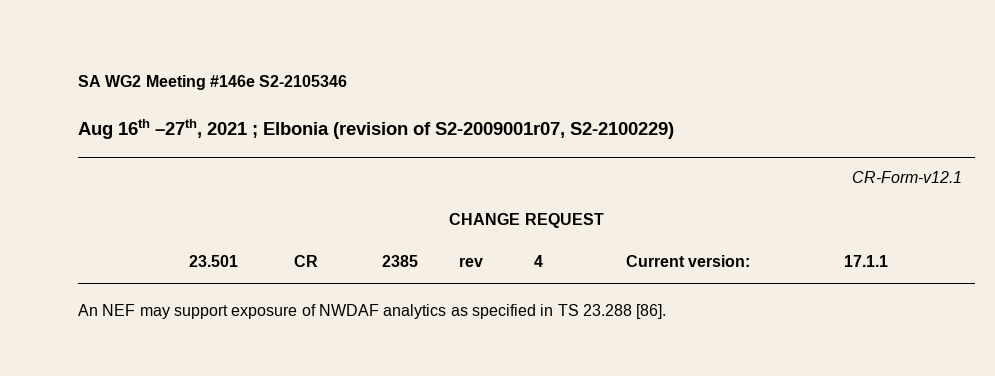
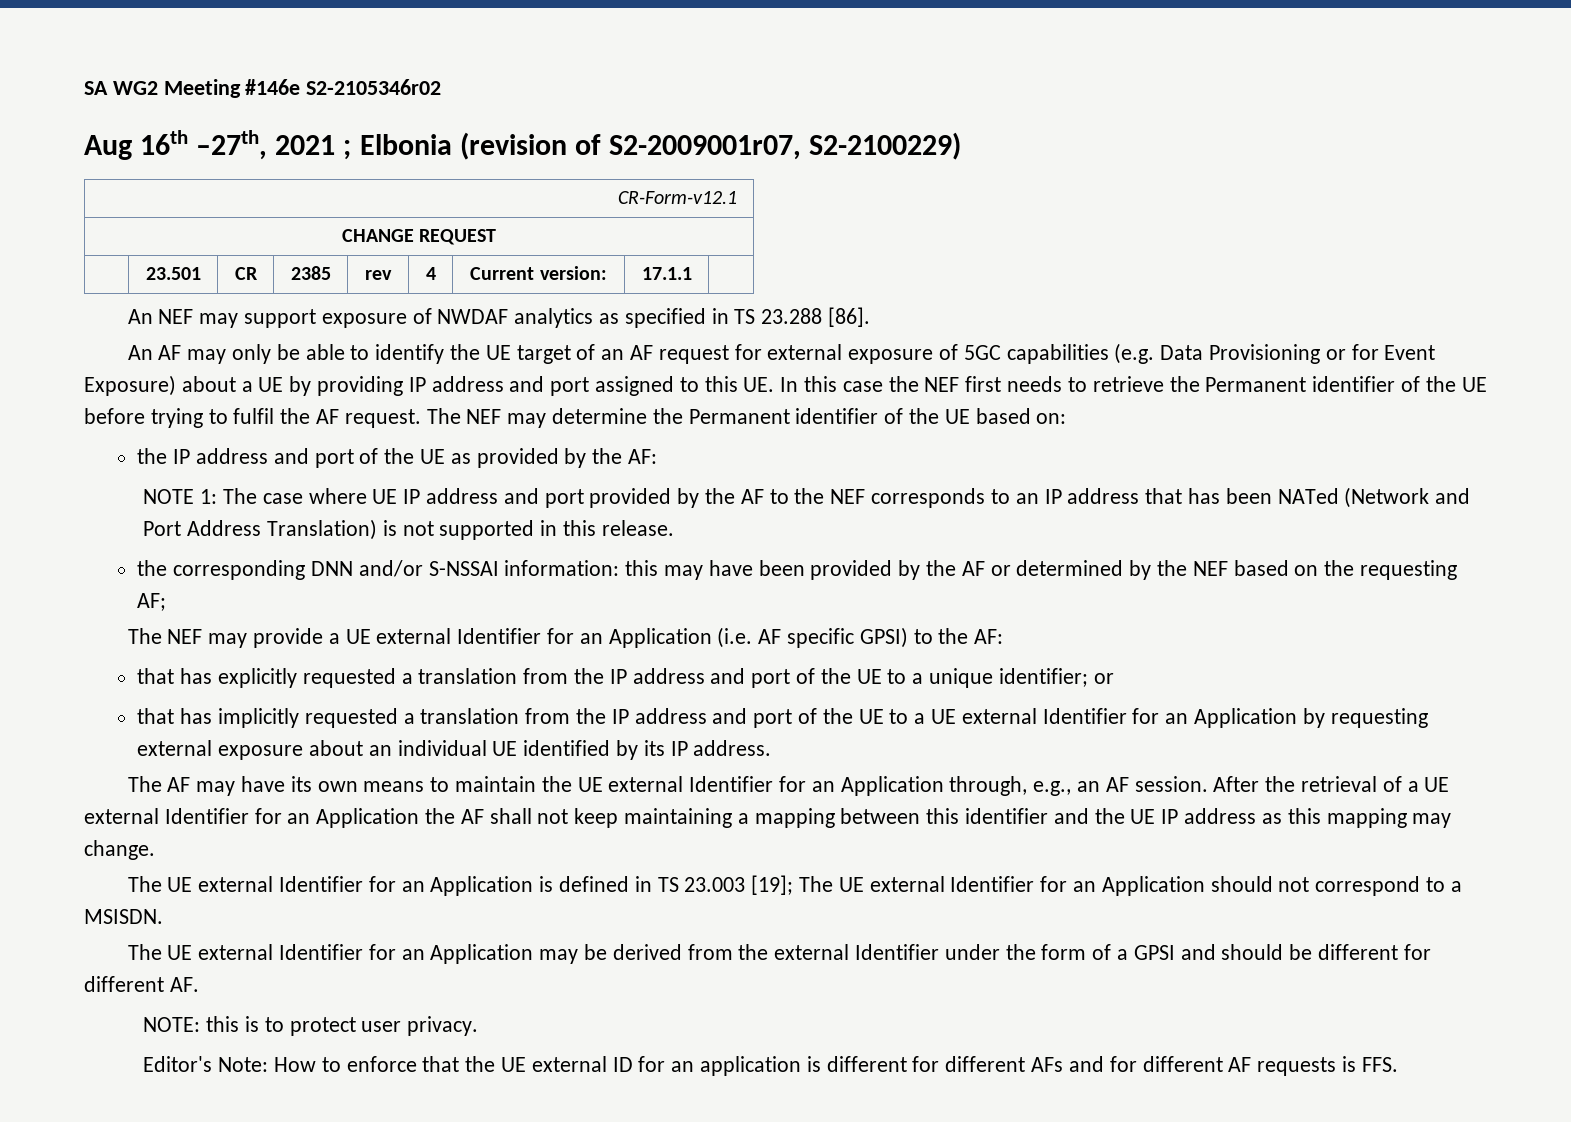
[259,75,348,87] S2-2105346 -> [306,79,442,95] S2-2105346r02
(667, 311) none -> [127,343,1436,364] [84,375,1487,396] [84,408,1067,428] [137,448,658,468] [143,487,1471,508] [143,519,674,540] [137,560,1458,580] [137,593,167,611] [127,627,1004,648] [137,668,1114,688] [137,708,1428,728] [137,740,772,760] [127,776,1450,796] [84,808,1452,828] [84,840,155,860] [127,875,1462,896] [84,909,163,924] [127,944,1431,964] [84,976,199,992] [143,1016,479,1036] [143,1056,1398,1076] // An AF may only be able to identify the UE target of an AF request for external exposure of 5GC capabilities (e.g. Data Provisioning or for Event Exposure) about a UE by providing IP address and port assigned to this UE. In this case the NEF first needs to retrieve the Permanent identifier of the UE before trying to fulfil the AF request. The NEF may determine the Permanent identifier of the UE based on: // the IP address and port of the UE as provided by the AF: // NOTE 1: The case where UE IP address and port provided by the AF to the NEF corresponds to an IP address that has been NATed (Network and Port Address Translation) is not supported in this release. // the corresponding DNN and/or S-NSSAI information: this may have been provided by the AF or determined by the NEF based on the requesting AF; // The NEF may provide a UE external Identifier for an Application (i.e. AF specific GPSI) to the AF: // that has explicitly requested a translation from the IP address and port of the UE to a unique identifier; or // that has implicitly requested a translation from the IP address and port of the UE to a UE external Identifier for an Application by requesting external exposure about an individual UE identified by its IP address. // The AF may have its own means to maintain the UE external Identifier for an Application through, e.g., an AF session. After the retrieval of a UE external Identifier for an Application the AF shall not keep maintaining a mapping between this identifier and the UE IP address as this mapping may change. // The UE external Identifier for an Application is defined in TS 23.003 [19]; The UE external Identifier for an Application should not correspond to a MSISDN. // The UE external Identifier for an Application may be derived from the external Identifier under the form of a GPSI and should be different for different AF. // NOTE: this is to protect user privacy. // Editor's Note: How to enforce that the UE external ID for an application is different for different AFs and for different AF requests is FFS.

